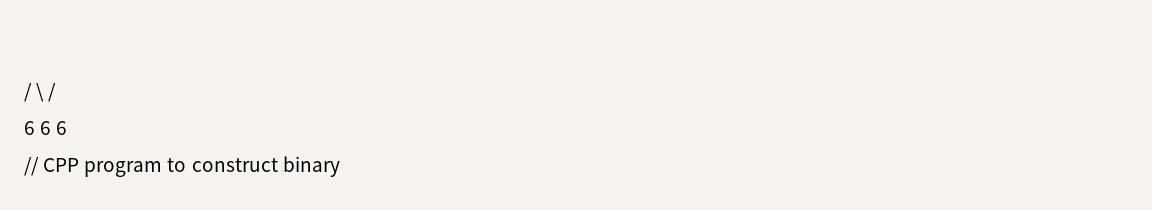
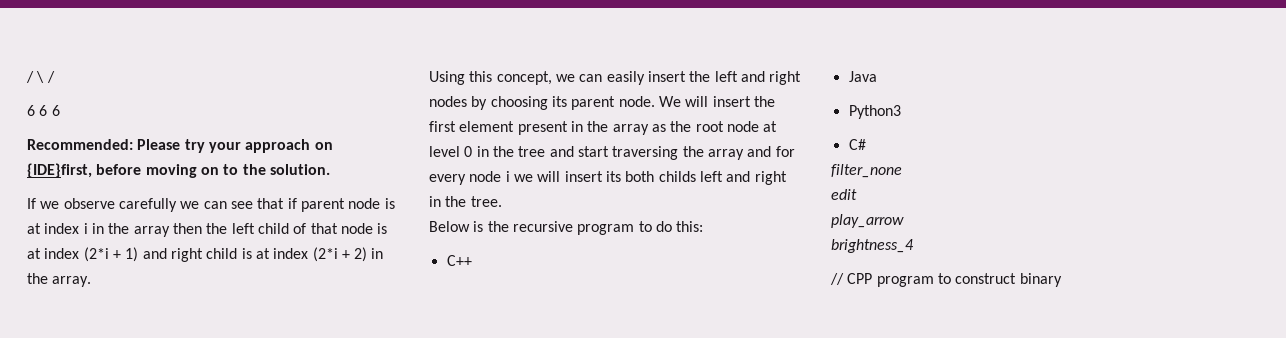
(68, 128) none -> [27,139,333,153] [27,163,330,178] [27,198,395,212] [27,223,388,237] [27,247,384,262] [27,273,92,287] [429,71,802,85] [429,96,775,110] [429,121,778,135] [429,146,795,160] [429,171,787,185] [429,196,502,207] [429,221,704,235] [446,255,472,266] [848,71,877,82] [848,105,901,119] [848,139,866,150] [831,164,902,178] [831,189,857,200] [831,214,904,228] [831,239,914,253] // Recommended: Please try your approach on {IDE}first, before moving on to the solution. // If we observe carefully we can see that if parent node is at index i in the array then the left child of that node is at index (2*i + 1) and right child is at index (2*i + 2) in the array. // Using this concept, we can easily insert the left and right nodes by choosing its parent node. We will insert the first element present in the array as the root node at level 0 in the tree and start traversing the array and for every node i we will insert its both childs left and right in the tree. // Below is the recursive program to do this: // C++ // Java // Python3 // C# // filter_none // edit // play_arrow // brightness_4

